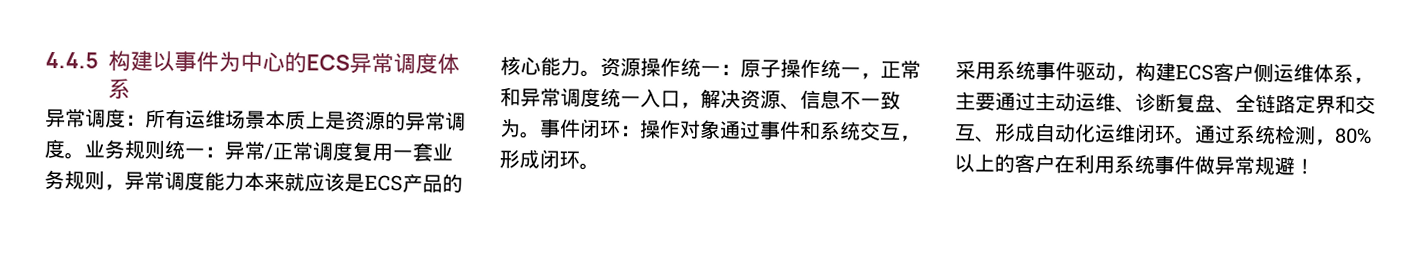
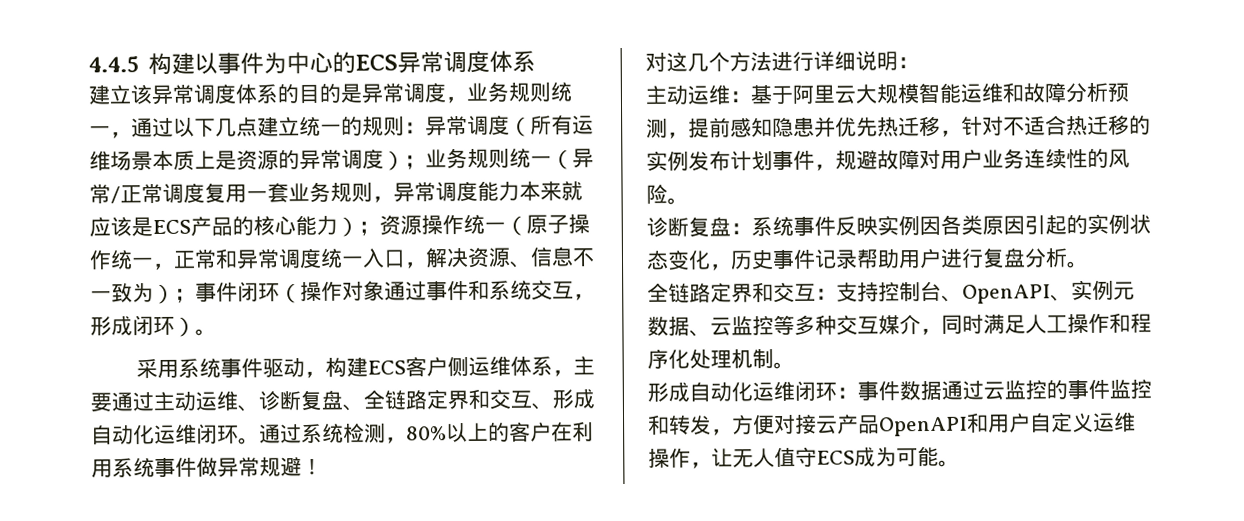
[45,108,146,128] 异常调度： -> [88,81,572,106] [89,114,531,139] 建立该异常调度体系的目的是异常调度，业务规则统一，通过以下几点建立统一的规则：异常调度（
[64,139,225,160] 。业务规则统一： -> [383,147,573,171] ）；业务规则统一（
[580,69,601,78] 。 -> [337,216,380,237] ）；
[720,64,741,76] ： -> [505,215,527,236] （
[519,131,541,139] 。 -> [153,283,196,305] ）；
[620,125,641,137] ： -> [279,283,301,304] （
(580, 159) none -> [174,316,196,337] ）
(1315, 166) none -> [645,50,919,72] [645,82,1129,105] [646,114,1151,139] [646,148,1130,172] [646,184,689,205] [646,213,1151,237] [646,247,1089,271] [647,279,1135,304] [647,312,1152,337] [647,348,795,370] [647,379,1152,402] [647,411,1136,437] [648,445,960,469] // 对这几个方法进行详细说明： // 主动运维：基于阿里云大规模智能运维和故障分析预测，提前感知隐患并优先热迁移，针对不适合热迁移的实例发布计划事件，规避故障对用户业务连续性的风险。 // 诊断复盘：系统事件反映实例因各类原因引起的实例状态变化，历史事件记录帮助用户进行复盘分析。 // 全链路定界和交互：支持控制台、OpenAPI、实例元数据、云监控等多种交互媒介，同时满足人工操作和程序化处理机制。 // 形成自动化运维闭环：事件数据通过云监控的事件监控和转发，方便对接云产品OpenAPI和用户自定义运维操作，让无人值守ECS成为可能。

